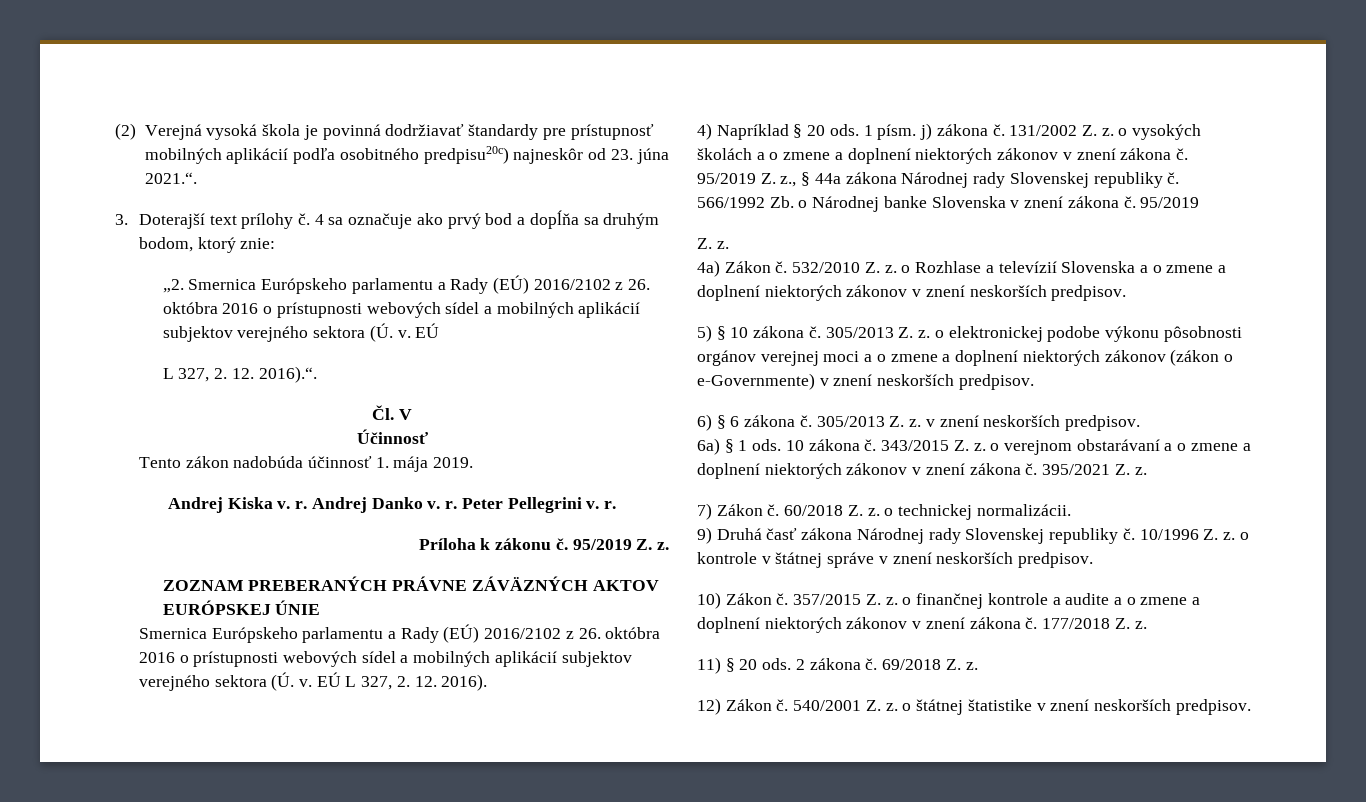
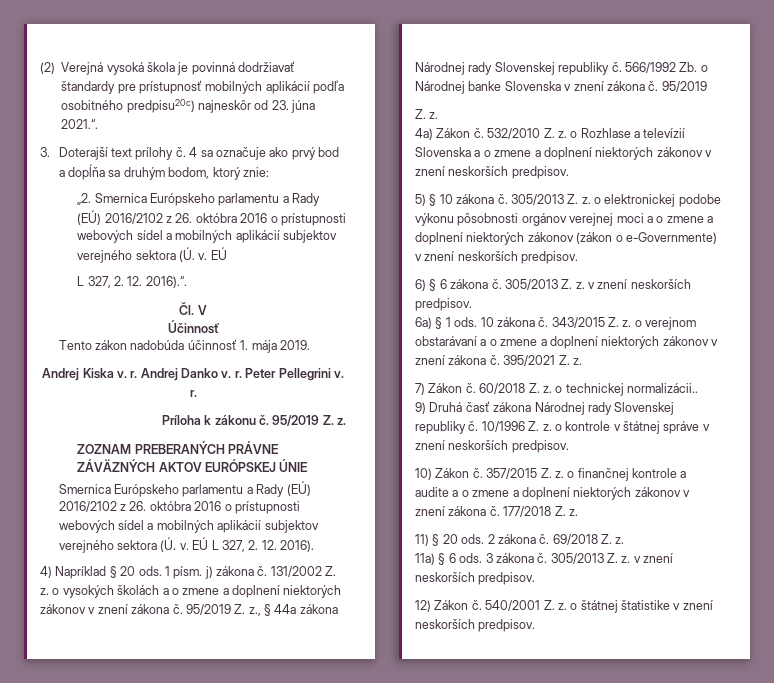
[976,504,1071,516] normalizácii. -> [627,383,698,393] normalizácii..
(978, 666) none -> [415,553,674,565] [415,572,536,585] // 11a) § 6 ods. 3 zákona č. 305/2013 Z. z. v znení neskorších predpisov.

